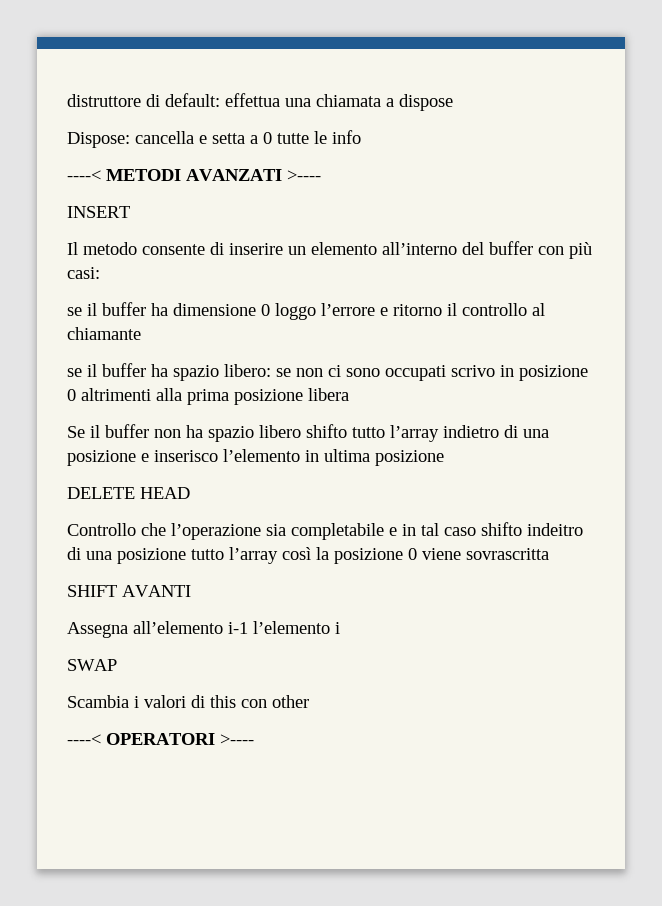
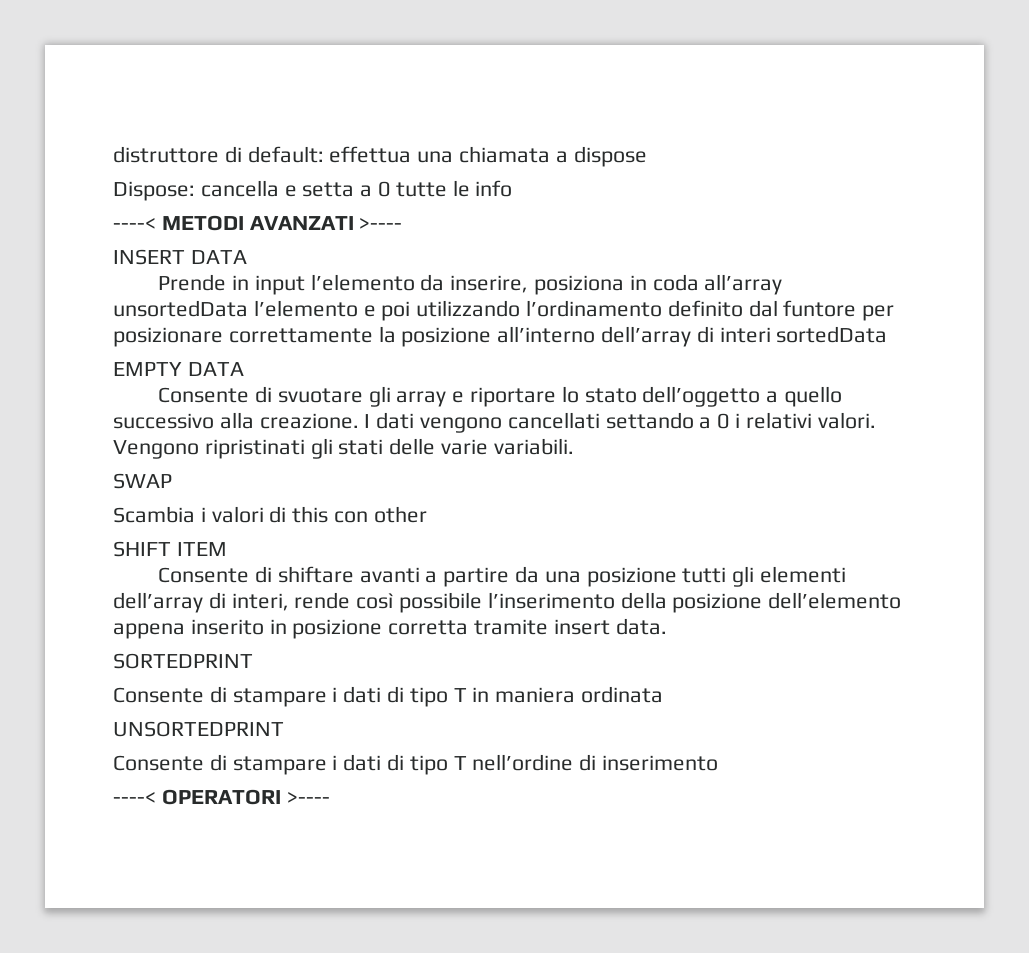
[67,241,592,259] [67,267,100,279] [67,302,545,320] [67,327,141,340] [67,363,588,381] [67,388,349,405] [67,424,549,442] [67,449,444,466] [67,487,190,499] [67,522,583,540] [67,547,549,564] [67,585,191,597] [67,621,340,638] // Il metodo consente di inserire un elemento all’interno del buffer con più casi: // se il buffer ha dimensione 0 loggo l’errore e ritorno il controllo al chiamante // se il buffer ha spazio libero: se non ci sono occupati scrivo in posizione 0 altrimenti alla prima posizione libera // Se il buffer non ha spazio libero shifto tutto l’array indietro di una posizione e inserisco l’elemento in ultima posizione // DELETE HEAD // Controllo che l’operazione sia completabile e in tal caso shifto indeitro di una posizione tutto l’array così la posizione 0 viene sovrascritta // SHIFT AVANTI // Assegna all’elemento i-1 l’elemento i -> [190,250,247,264] [158,274,783,295] [113,300,895,321] [113,326,888,347] [113,362,244,376] [158,386,843,407] [113,412,876,433] [113,438,574,459] DATA // Prende in input l’elemento da inserire, posiziona in coda all’array unsortedData l’elemento e poi utilizzando l’ordinamento definito dal funtore per posizionare correttamente la posizione all’interno dell’array di interi sortedData // EMPTY DATA // Consente di svuotare gli array e riportare lo stato dell’oggetto a quello successivo alla creazione. I dati vengono cancellati settando a 0 i relativi valori. Vengono ripristinati gli stati delle varie variabili.
(309, 701) none -> [113,541,227,557] [158,566,847,587] [113,592,902,613] [113,618,667,639] [113,653,253,669] [113,686,664,707] [113,721,284,737] [113,754,719,775] // SHIFT ITEM // Consente di shiftare avanti a partire da una posizione tutti gli elementi dell’array di interi, rende così possibile l’inserimento della posizione dell’elemento appena inserito in posizione corretta tramite insert data. // SORTEDPRINT // Consente di stampare i dati di tipo T in maniera ordinata // UNSORTEDPRINT // Consente di stampare i dati di tipo T nell’ordine di inserimento

